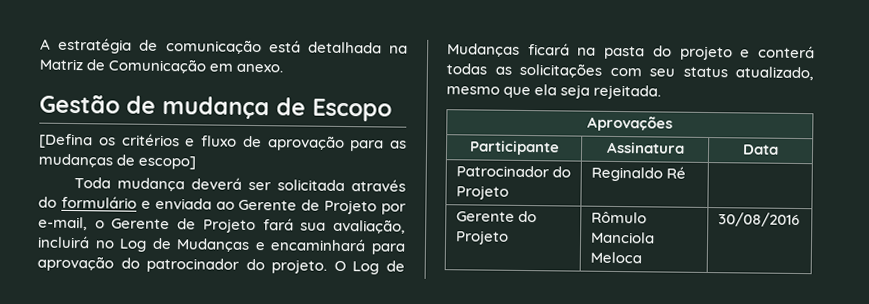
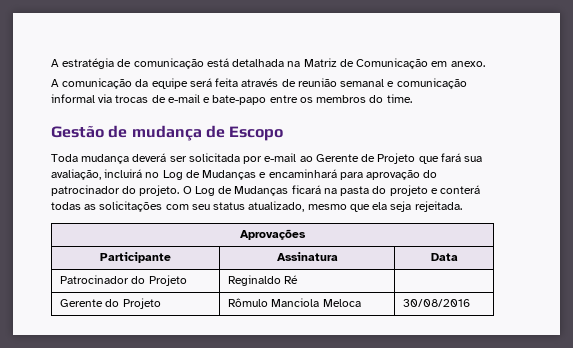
(284, 68) none -> [51,78,467,89] [51,94,412,105] // A comunicação da equipe será feita através de reunião semanal e comunicação informal via trocas de e-mail e bate-papo entre os membros do time.
[39,133,407,152] [38,153,197,170] // [Defina os critérios e fluxo de aprovação para as mudanças de escopo] -> (284, 133) none
[350,179,406,192] [38,195,406,215] [38,216,256,234] através do formulário e enviada ao Gerente de Projeto por e-mail, o Gerente de Projeto -> [243,153,439,164] por e-mail ao Gerente de Projeto que

